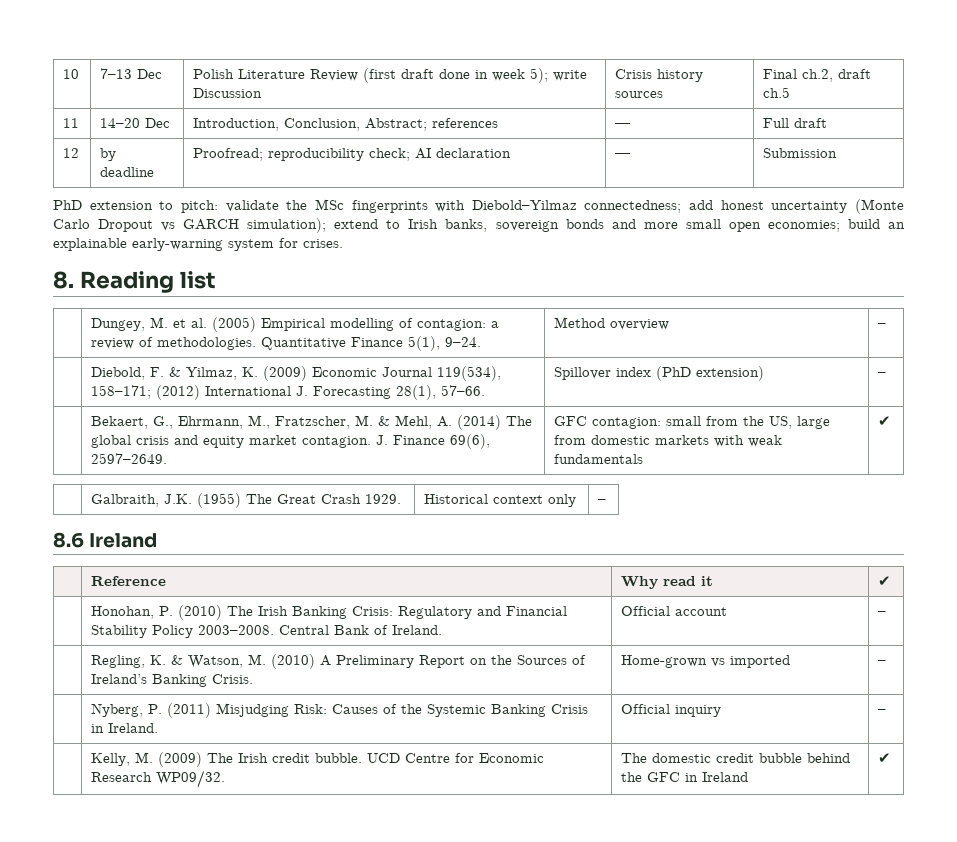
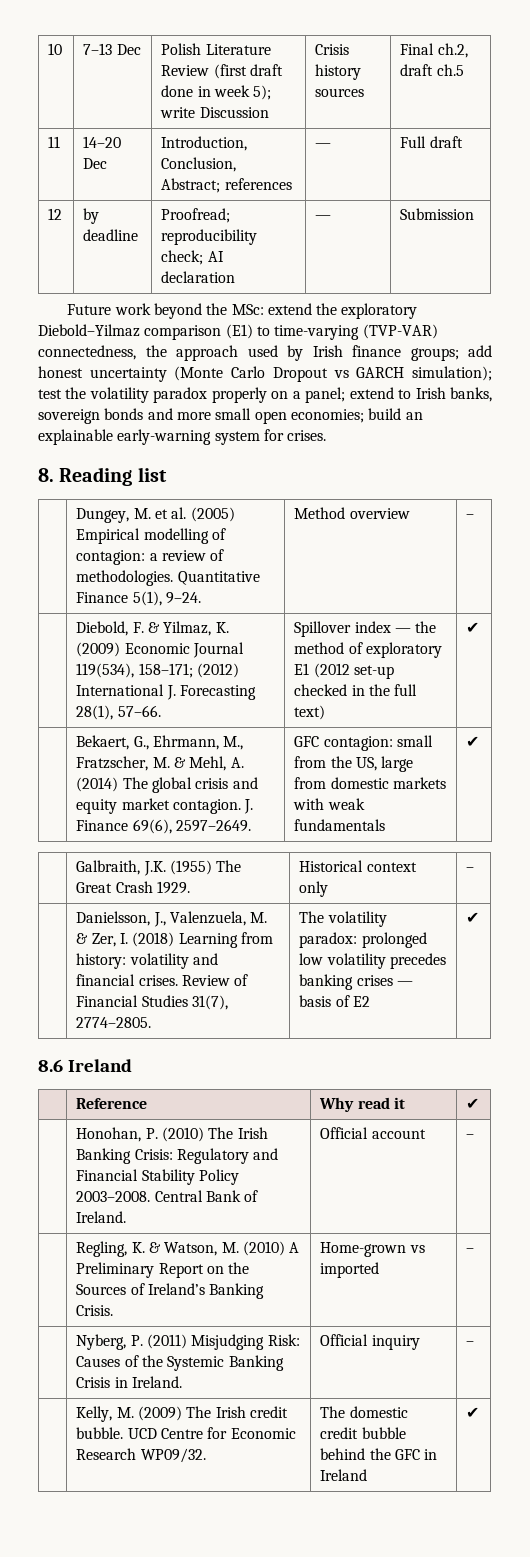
[53,199,682,213] PhD extension to pitch: validate the MSc fingerprints with Diebold–Yilmaz connectedness; -> [67,303,418,319] [38,324,438,340] [38,345,459,361] Future work beyond the MSc: extend the exploratory Diebold–Yilmaz comparison (E1) to time-varying (TVP-VAR) connectedness, the approach used by Irish finance groups;
(327, 225) none -> [38,387,346,403] test the volatility paradox properly on a panel;
[656,366,765,381] [878,372,887,377] (PhD extension) | – -> [394,621,437,633] [294,642,442,658] [294,663,394,679] [294,684,418,696] [294,705,326,720] [466,622,480,633] — the method of exploratory E1 (2012 set-up checked in the full text) | ✔
(607, 501) none -> [76,911,268,927] [76,932,273,948] [76,953,218,969] [76,974,249,986] [76,995,228,1010] [76,1017,152,1028] [299,911,387,927] [299,932,427,948] [299,953,446,969] [299,974,413,990] [299,995,370,1007] [466,912,480,923] // | Danielsson, J., Valenzuela, M. & Zer, I. (2018) Learning from history: volatility and financial crises. Review of Financial Studies 31(7), 2774–2805. | The volatility paradox: prolonged low volatility precedes banking crises — basis of E2 | ✔

